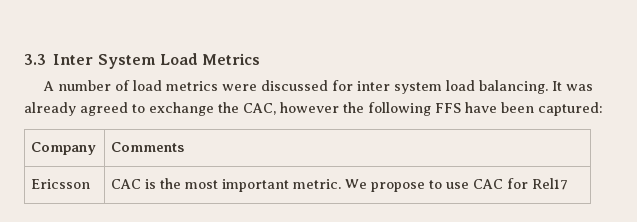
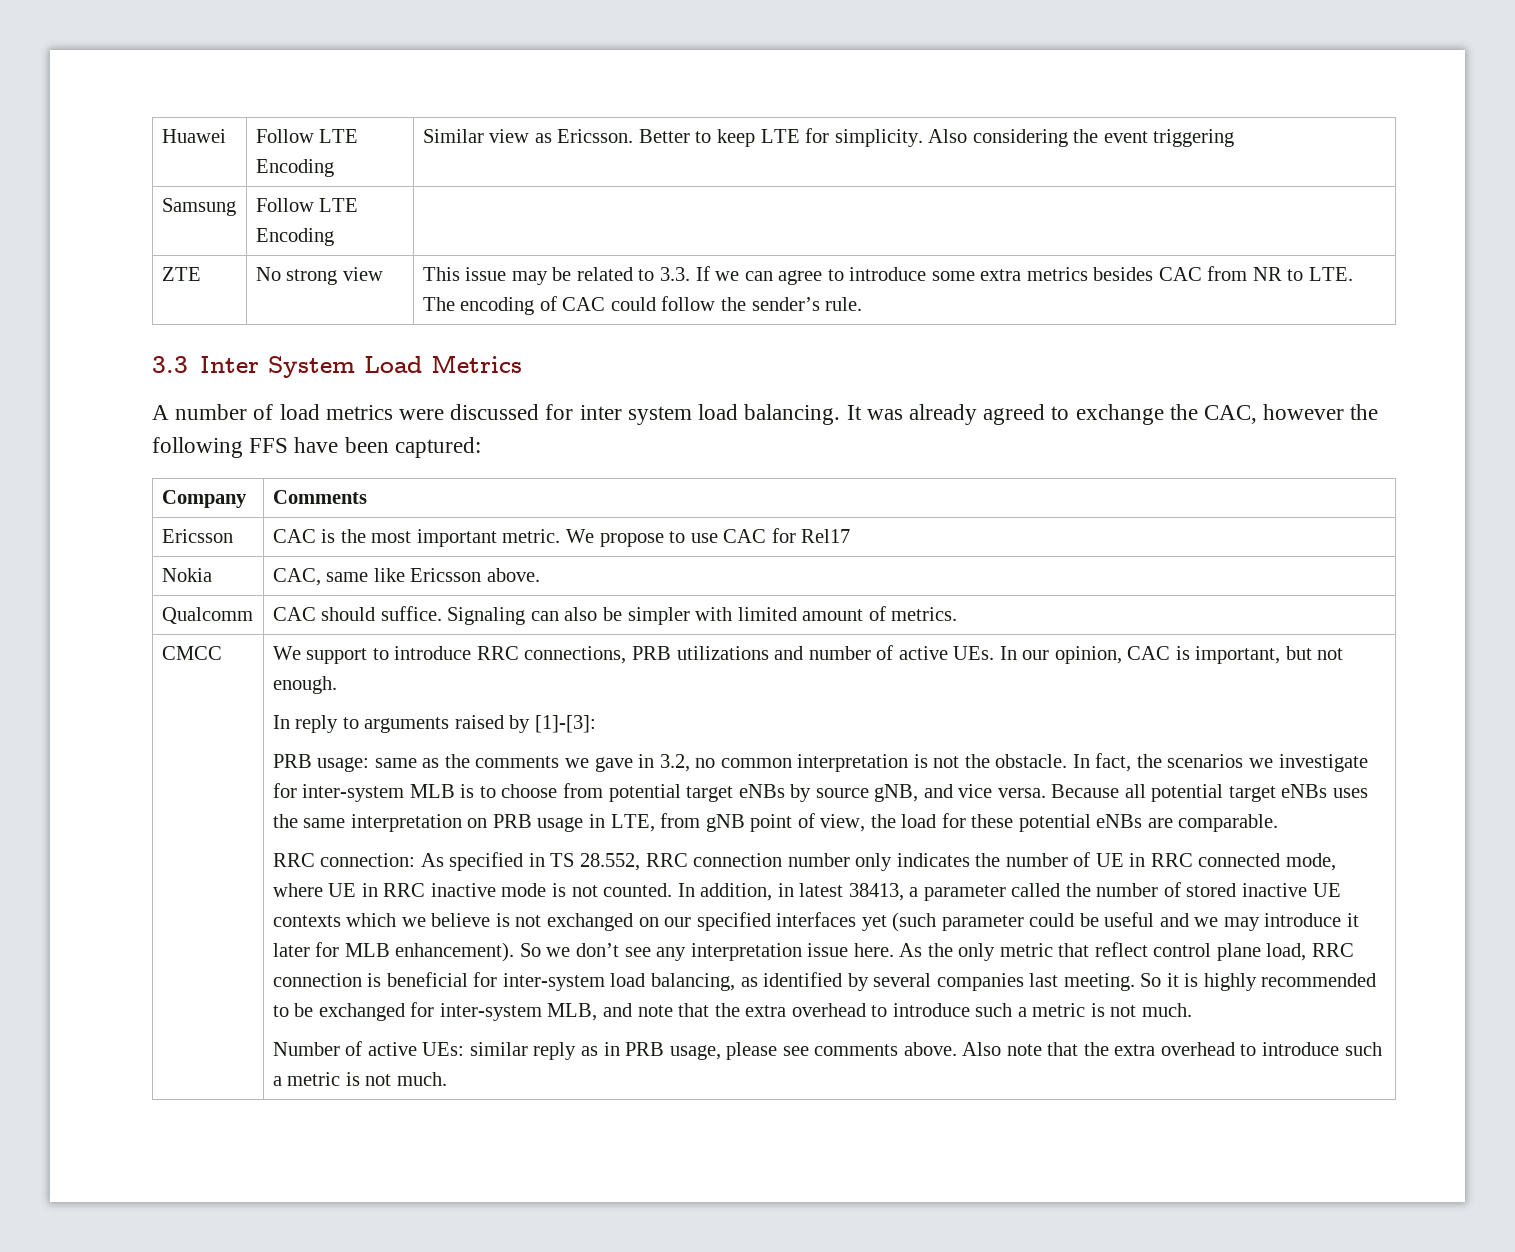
(24, 59) none -> [161,129,226,143] [255,129,359,143] [255,159,334,177] [422,128,1235,147] [161,198,236,216] [255,198,359,212] [255,228,334,246] [161,267,201,281] [255,267,383,285] [422,266,1354,285] [422,296,863,315] Huawei | Follow LTE Encoding | Similar view as Ericsson. Better to keep LTE for simplicity. Also considering the event triggering // Samsung | Follow LTE Encoding | // ZTE | No strong view | This issue may be related to 3.3. If we can agree to introduce some extra metrics besides CAC from NR to LTE. The encoding of CAC could follow the sender’s rule. //
(569, 184) none -> [161,568,212,582] [272,568,540,586] [161,607,253,624] [272,606,958,625] [161,646,222,660] [272,645,1344,664] [272,676,337,694] [272,715,596,733] [272,753,1368,772] [272,783,1369,802] [272,813,1279,832] [272,852,1336,871] [272,882,1341,901] [272,912,1360,932] [272,942,1355,962] [272,972,1377,991] [272,1002,1192,1021] [272,1041,1382,1060] [272,1072,447,1086] // Nokia | CAC, same like Ericsson above. // Qualcomm | CAC should suffice. Signaling can also be simpler with limited amount of metrics. // CMCC | We support to introduce RRC connections, PRB utilizations and number of active UEs. In our opinion, CAC is important, but not enough. // In reply to arguments raised by [1]-[3]: // PRB usage: same as the comments we gave in 3.2, no common interpretation is not the obstacle. In fact, the scenarios we investigate for inter-system MLB is to choose from potential target eNBs by source gNB, and vice versa. Because all potential target eNBs uses the same interpretation on PRB usage in LTE, from gNB point of view, the load for these potential eNBs are comparable. // RRC connection: As specified in TS 28.552, RRC connection number only indicates the number of UE in RRC connected mode, where UE in RRC inactive mode is not counted. In addition, in latest 38413, a parameter called the number of stored inactive UE contexts which we believe is not exchanged on our specified interfaces yet (such parameter could be useful and we may introduce it later for MLB enhancement). So we don’t see any interpretation issue here. As the only metric that reflect control plane load, RRC connection is beneficial for inter-system load balancing, as identified by several companies last meeting. So it is highly recommended to be exchanged for inter-system MLB, and note that the extra overhead to introduce such a metric is not much. // Number of active UEs: similar reply as in PRB usage, please see comments above. Also note that the extra overhead to introduce such a metric is not much.

